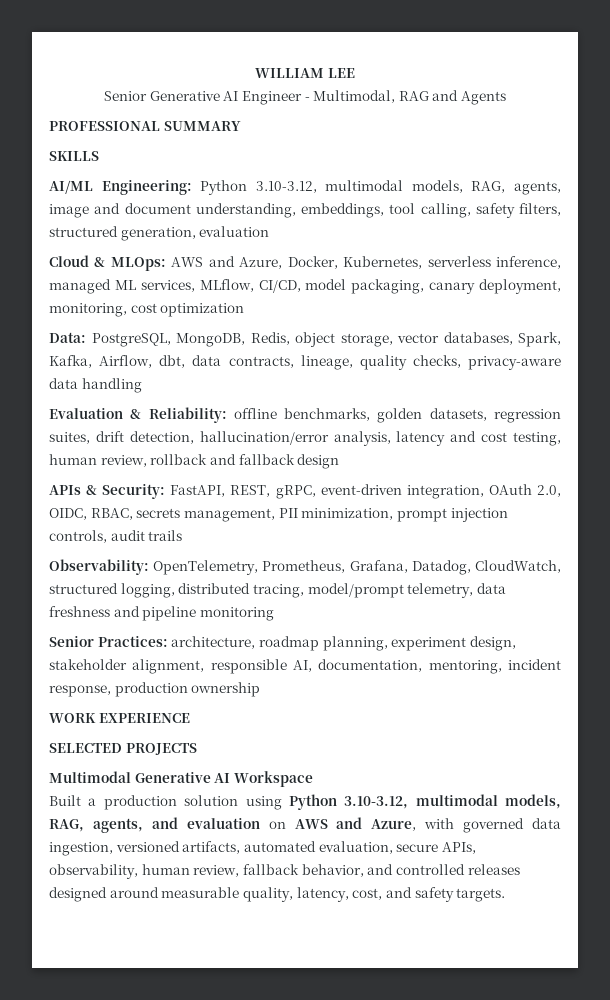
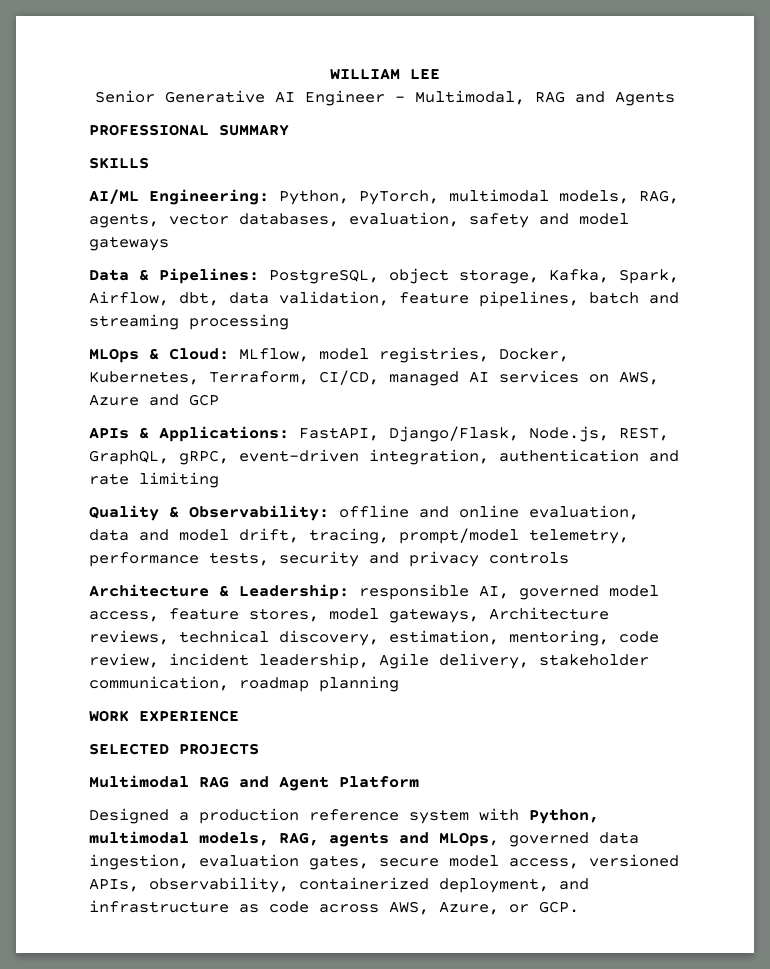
[200,180,561,195] [49,203,561,218] [49,226,270,241] [49,255,561,271] [49,279,561,294] [49,303,245,317] [49,332,561,347] [49,355,561,370] [49,378,142,393] [49,407,561,423] [49,431,561,446] [49,454,340,469] [49,484,561,499] [49,508,508,522] [49,530,183,543] [49,559,561,575] [49,583,506,598] [49,606,274,621] [49,636,516,651] [49,659,561,674] [49,682,261,697] Python 3.10-3.12, multimodal models, RAG, agents, image and document understanding, embeddings, tool calling, safety filters, structured generation, evaluation // Cloud & MLOps: AWS and Azure, Docker, Kubernetes, serverless inference, managed ML services, MLflow, CI/CD, model packaging, canary deployment, monitoring, cost optimization // Data: PostgreSQL, MongoDB, Redis, object storage, vector databases, Spark, Kafka, Airflow, dbt, data contracts, lineage, quality checks, privacy-aware data handling // Evaluation & Reliability: offline benchmarks, golden datasets, regression suites, drift detection, hallucination/error analysis, latency and cost testing, human review, rollback and fallback design // APIs & Security: FastAPI, REST, gRPC, event-driven integration, OAuth 2.0, OIDC, RBAC, secrets management, PII minimization, prompt injection controls, audit trails // Observability: OpenTelemetry, Prometheus, Grafana, Datadog, CloudWatch, structured logging, distributed tracing, model/prompt telemetry, data freshness and pipeline monitoring // Senior Practices: architecture, roadmap planning, experiment design, stakeholder alignment, responsible AI, documentation, mentoring, incident response, production ownership -> [279,189,679,205] [89,212,629,228] [89,236,169,251] [89,268,679,284] [89,291,679,307] [89,314,289,330] [89,347,569,363] [89,370,659,386] [89,394,219,406] [89,426,669,442] [89,449,679,465] [89,472,219,488] [89,505,639,521] [89,528,629,544] [89,551,569,567] [89,584,659,600] [89,607,609,623] [89,630,659,646] [89,653,649,669] [89,676,399,692] Python, PyTorch, multimodal models, RAG, agents, vector databases, evaluation, safety and model gateways // Data & Pipelines: PostgreSQL, object storage, Kafka, Spark, Airflow, dbt, data validation, feature pipelines, batch and streaming processing // MLOps & Cloud: MLflow, model registries, Docker, Kubernetes, Terraform, CI/CD, managed AI services on AWS, Azure and GCP // APIs & Applications: FastAPI, Django/Flask, Node.js, REST, GraphQL, gRPC, event-driven integration, authentication and rate limiting // Quality & Observability: offline and online evaluation, data and model drift, tracing, prompt/model telemetry, performance tests, security and privacy controls // Architecture & Leadership: responsible AI, governed model access, feature stores, model gateways, Architecture reviews, technical discovery, estimation, mentoring, code review, incident leadership, Agile delivery, stakeholder communication, roadmap planning
[134,771,313,787] [49,794,561,810] [49,817,561,833] [49,841,476,856] [49,864,520,879] [49,887,506,902] Generative AI Workspace // Built a production solution using Python 3.10-3.12, multimodal models, RAG, agents, and evaluation on AWS and Azure, with governed data ingestion, versioned artifacts, automated evaluation, secure APIs, observability, human review, fallback behavior, and controlled releases designed around measurable quality, latency, cost, and safety targets. -> [199,776,419,791] [89,808,599,824] [89,831,639,847] [89,854,679,870] [89,877,589,893] [89,900,579,915] RAG and Agent Platform // Designed a production reference system with Python, multimodal models, RAG, agents and MLOps, governed data ingestion, evaluation gates, secure model access, versioned APIs, observability, containerized deployment, and infrastructure as code across AWS, Azure, or GCP.

